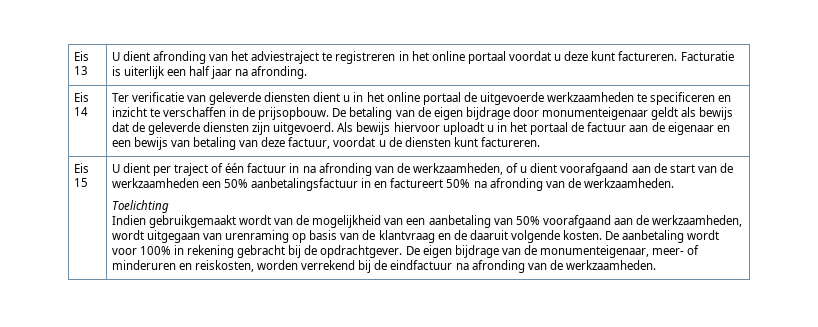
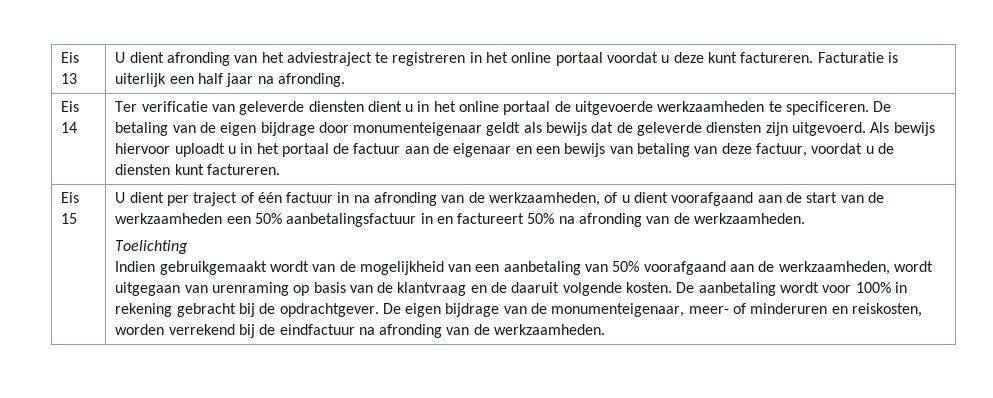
[650,92,732,105] [111,107,330,120] specificeren en inzicht te verschaffen in de prijsopbouw. -> [786,101,870,115] specificeren.

